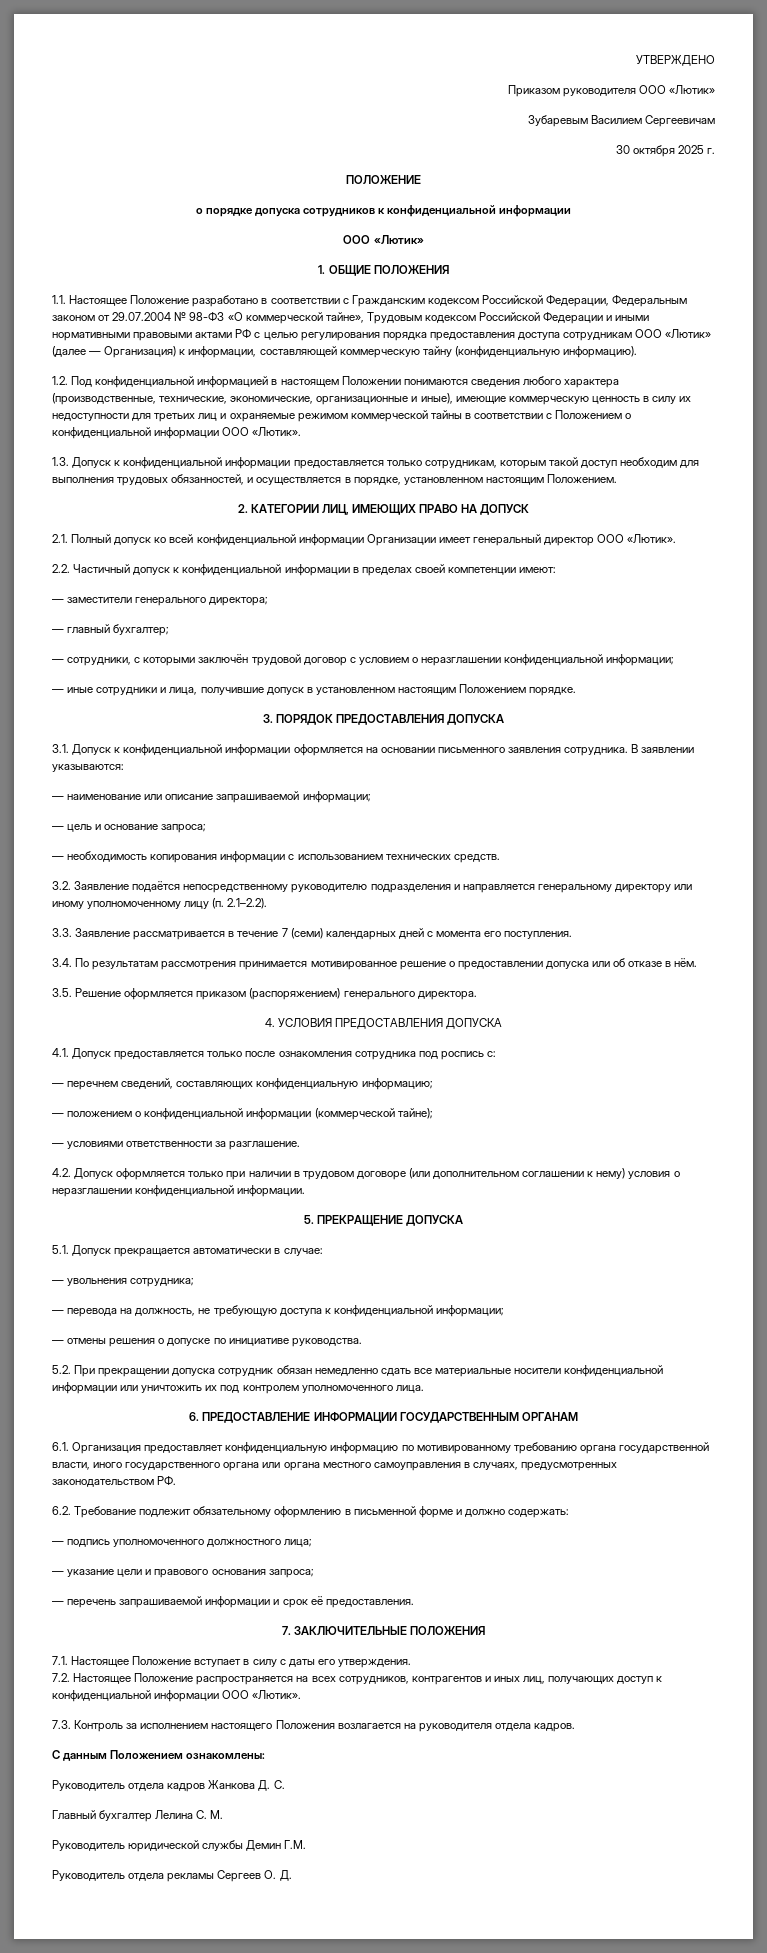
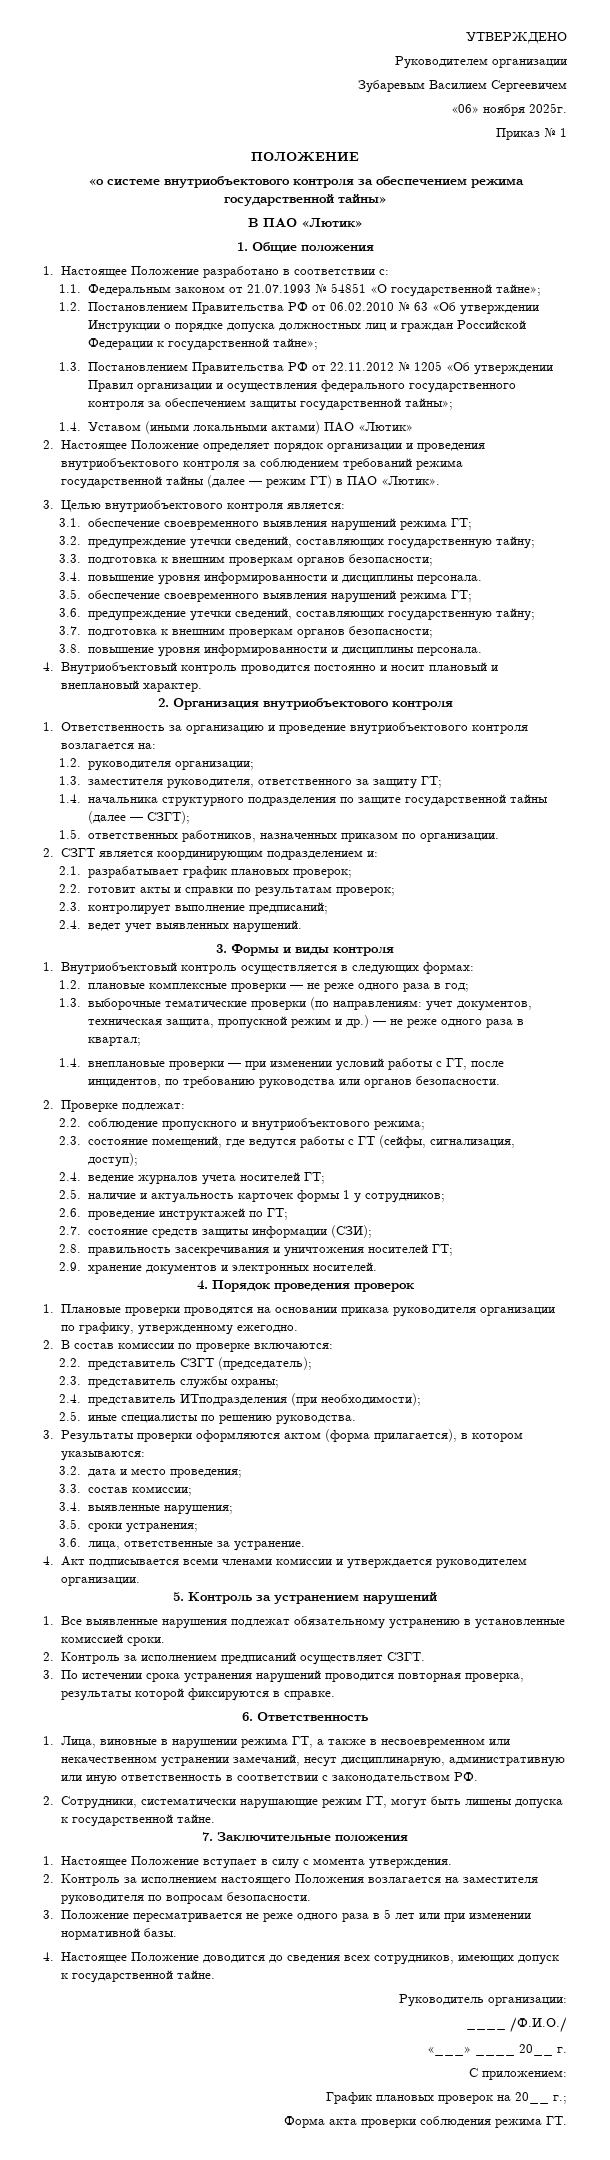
[507,85,715,97] [527,115,715,127] [615,145,715,157] [346,175,421,184] [195,205,572,217] [343,235,371,244] Приказом руководителя ООО «Лютик» // Зубаревым Василием Сергеевичам // 30 октября 2025 г. // ПОЛОЖЕНИЕ // о порядке допуска сотрудников к конфиденциальной информации // ООО -> [395,56,567,69] [358,80,567,93] [451,103,567,116] [496,127,567,140] [251,151,359,162] [87,176,524,188] [223,194,387,206] [247,218,297,227] Руководителем организации // Зубаревым Василием Сергеевичем // «06» ноября 2025г. // Приказ № 1 // ПОЛОЖЕНИЕ // «о системе внутриобъектового контроля за обеспечением режима государственной тайны» // В ПАО
[328,265,449,276] [52,295,66,304] ОБЩИЕ ПОЛОЖЕНИЯ // 1.1. -> [251,242,374,253] [43,266,54,275] Общие положения // 1.
[342,295,688,307] [52,312,650,324] [52,329,712,341] [52,346,637,358] [52,376,620,388] [52,393,692,405] [52,410,632,422] [52,427,302,439] [52,457,700,469] [52,474,617,486] [237,504,530,515] [52,534,677,546] [52,564,557,576] [52,597,269,606] [52,624,170,636] [52,654,675,666] [52,684,577,696] [262,714,505,725] [52,744,695,756] [52,764,124,772] [52,791,371,803] [52,824,207,833] [52,851,500,863] [52,881,693,893] [52,898,268,909] [52,928,573,940] [52,958,698,970] [52,988,477,1000] [264,1018,503,1029] [52,1048,496,1060] [52,1078,433,1090] [52,1108,433,1120] [52,1141,301,1150] [52,1168,680,1180] [52,1185,306,1197] [303,1215,464,1226] [52,1245,323,1257] [52,1278,195,1287] [52,1305,504,1317] [52,1338,362,1347] [52,1365,664,1377] [52,1382,424,1394] [189,1412,578,1423] [52,1442,709,1454] [52,1462,618,1471] [52,1476,177,1487] [52,1506,570,1518] [52,1539,313,1547] [52,1569,314,1578] [52,1596,414,1608] [281,1626,486,1635] [52,1656,68,1665] с Гражданским кодексом Российской Федерации, Федеральным законом от 29.07.2004 № 98-ФЗ «О коммерческой тайне», Трудовым кодексом Российской Федерации и иными нормативными правовыми актами РФ с целью регулирования порядка предоставления доступа сотрудникам ООО «Лютик» (далее — Организация) к информации, составляющей коммерческую тайну (конфиденциальную информацию). // 1.2. Под конфиденциальной информацией в настоящем Положении понимаются сведения любого характера (производственные, технические, экономические, организационные и иные), имеющие коммерческую ценность в силу их недоступности для третьих лиц и охраняемые режимом коммерческой тайны в соответствии с Положением о конфиденциальной информации ООО «Лютик». // 1.3. Допуск к конфиденциальной информации предоставляется только сотрудникам, которым такой доступ необходим для выполнения трудовых обязанностей, и осуществляется в порядке, установленном настоящим Положением. // 2. КАТЕГОРИИ ЛИЦ, ИМЕЮЩИХ ПРАВО НА ДОПУСК // 2.1. Полный допуск ко всей конфиденциальной информации Организации имеет генеральный директор ООО «Лютик». // 2.2. Частичный допуск к конфиденциальной информации в пределах своей компетенции имеют: // — заместители генерального директора; // — главный бухгалтер; // — сотрудники, с которыми заключён трудовой договор с условием о неразглашении конфиденциальной информации; // — иные сотрудники и лица, получившие допуск в установленном настоящим Положением порядке. // 3. ПОРЯДОК ПРЕДОСТАВЛЕНИЯ ДОПУСКА // 3.1. Допуск к конфиденциальной информации оформляется на основании письменного заявления сотрудника. В заявлении указываются: // — наименование или описание запрашиваемой информации; // — цель и основание запроса; // — необходимость копирования информации с использованием технических средств. // 3.2. Заявление подаётся непосредственному руководителю подразделения и направляется генеральному директору или иному уполномоченному лицу (п. 2.1–2.2). // 3.3. Заявление рассматривается в течение 7 (семи) календарных дней с момента его поступления. // 3.4. По результатам рассмотрения принимается мотивированное решение о предоставлении допуска или об отказе в нём. // 3.5. Решение оформляется приказом (распоряжением) генерального директора. // 4. УСЛОВИЯ ПРЕДОСТАВЛЕНИЯ ДОПУСКА // 4.1. Допуск предоставляется только после ознакомления сотрудника под роспись с: // — перечнем сведений, составляющих конфиденциальную информацию; // — положением о конфиденциальной информации (коммерческой тайне); // — условиями ответственности за разглашение. // 4.2. Допуск оформляется только при наличии в трудовом договоре (или дополнительном соглашении к нему) условия о неразглашении конфиденциальной информации. // 5. ПРЕКРАЩЕНИЕ ДОПУСКА // 5.1. Допуск прекращается автоматически в случае: // — увольнения сотрудника; // — перевода на должность, не требующую доступа к конфиденциальной информации; // — отмены решения о допуске по инициативе руководства. // 5.2. При прекращении допуска сотрудник обязан немедленно сдать все материальные носители конфиденциальной информации или уничтожить их под контролем уполномоченного лица. // 6. ПРЕДОСТАВЛЕНИЕ ИНФОРМАЦИИ ГОСУДАРСТВЕННЫМ ОРГАНАМ // 6.1. Организация предоставляет конфиденциальную информацию по мотивированному требованию органа государственной власти, иного государственного органа или органа местного самоуправления в случаях, предусмотренных законодательством РФ. // 6.2. Требование подлежит обязательному оформлению в письменной форме и должно содержать: // — подпись уполномоченного должностного лица; // — указание цели и правового основания запроса; // — перечень запрашиваемой информации и срок её предоставления. // 7. ЗАКЛЮЧИТЕЛЬНЫЕ ПОЛОЖЕНИЯ // 7.1. -> [378,269,389,275] [59,283,541,297] [59,301,539,315] [87,320,526,333] [87,338,318,351] [59,361,553,375] [87,380,516,393] [87,398,453,411] [59,421,413,434] [43,440,485,452] [60,458,463,471] [60,475,440,489] [43,500,345,513] [59,518,472,531] [59,536,535,549] [59,554,433,566] [59,572,482,585] [59,589,472,603] [59,608,535,621] [59,626,433,638] [59,644,482,657] [43,662,498,675] [60,680,202,692] [157,698,453,710] [43,722,528,735] [60,743,156,749] [59,758,254,771] [59,776,442,789] [59,794,548,807] [87,811,190,824] [59,829,499,842] [43,848,378,861] [59,866,352,878] [59,884,395,897] [59,902,328,915] [59,920,302,933] [216,943,394,956] [43,962,474,975] [59,980,469,992] [59,997,532,1011] [87,1015,524,1029] [87,1037,141,1046] [59,1058,504,1071] [87,1076,500,1089] [43,1100,185,1112] [59,1118,425,1131] [59,1135,515,1149] [87,1153,138,1167] [59,1172,325,1185] [59,1189,445,1203] [59,1208,288,1221] [59,1225,372,1238] [59,1244,453,1257] [59,1262,377,1275] [196,1280,415,1292] [43,1304,555,1317] [60,1322,298,1335] [43,1340,333,1352] [59,1357,312,1370] [59,1376,279,1389] [59,1393,421,1406] [59,1411,356,1425] [43,1429,523,1443] [60,1451,145,1461] [59,1466,242,1478] [59,1484,192,1496] [59,1502,233,1515] [59,1519,198,1533] [59,1538,305,1551] [43,1556,527,1569] [60,1577,140,1586] [173,1592,437,1604] [43,1616,565,1629] [60,1634,165,1646] [43,1652,425,1665] [43,1670,524,1683] [60,1688,335,1701] [242,1712,368,1721] [43,1736,510,1749] [60,1754,565,1767] [60,1772,478,1785] [43,1796,563,1809] [60,1814,215,1827] [202,1832,408,1842] [43,1856,54,1865] с: // 1.1. Федеральным законом от 21.07.1993 № 54851 «О государственной тайне»; // 1.2. Постановлением Правительства РФ от 06.02.2010 № 63 «Об утверждении Инструкции о порядке допуска должностных лиц и граждан Российской Федерации к государственной тайне»; // 1.3. Постановлением Правительства РФ от 22.11.2012 № 1205 «Об утверждении Правил организации и осуществления федерального государственного контроля за обеспечением защиты государственной тайны»; // 1.4. Уставом (иными локальными актами) ПАО «Лютик» // 2. Настоящее Положение определяет порядок организации и проведения внутриобъектового контроля за соблюдением требований режима государственной тайны (далее — режим ГТ) в ПАО «Лютик». // 3. Целью внутриобъектового контроля является: // 3.1. обеспечение своевременного выявления нарушений режима ГТ; // 3.2. предупреждение утечки сведений, составляющих государственную тайну; // 3.3. подготовка к внешним проверкам органов безопасности; // 3.4. повышение уровня информированности и дисциплины персонала. // 3.5. обеспечение своевременного выявления нарушений режима ГТ; // 3.6. предупреждение утечки сведений, составляющих государственную тайну; // 3.7. подготовка к внешним проверкам органов безопасности; // 3.8. повышение уровня информированности и дисциплины персонала. // 4. Внутриобъектовый контроль проводится постоянно и носит плановый и внеплановый характер. // 2. Организация внутриобъектового контроля // 1. Ответственность за организацию и проведение внутриобъектового контроля возлагается на: // 1.2. руководителя организации; // 1.3. заместителя руководителя, ответственного за защиту ГТ; // 1.4. начальника структурного подразделения по защите государственной тайны (далее — СЗГТ); // 1.5. ответственных работников, назначенных приказом по организации. // 2. СЗГТ является координирующим подразделением и: // 2.1. разрабатывает график плановых проверок; // 2.2. готовит акты и справки по результатам проверок; // 2.3. контролирует выполнение предписаний; // 2.4. ведет учет выявленных нарушений. // 3. Формы и виды контроля // 1. Внутриобъектовый контроль осуществляется в следующих формах: // 1.2. плановые комплексные проверки — не реже одного раза в год; // 1.3. выборочные тематические проверки (по направлениям: учет документов, техническая защита, пропускной режим и др.) — не реже одного раза в квартал; // 1.4. внеплановые проверки — при изменении условий работы с ГТ, после инцидентов, по требованию руководства или органов безопасности. // 2. Проверке подлежат: // 2.2. соблюдение пропускного и внутриобъектового режима; // 2.3. состояние помещений, где ведутся работы с ГТ (сейфы, сигнализация, доступ); // 2.4. ведение журналов учета носителей ГТ; // 2.5. наличие и актуальность карточек формы 1 у сотрудников; // 2.6. проведение инструктажей по ГТ; // 2.7. состояние средств защиты информации (СЗИ); // 2.8. правильность засекречивания и уничтожения носителей ГТ; // 2.9. хранение документов и электронных носителей. // 4. Порядок проведения проверок // 1. Плановые проверки проводятся на основании приказа руководителя организации по графику, утвержденному ежегодно. // 2. В состав комиссии по проверке включаются: // 2.2. представитель СЗГТ (председатель); // 2.3. представитель службы охраны; // 2.4. представитель ИТподразделения (при необходимости); // 2.5. иные специалисты по решению руководства. // 3. Результаты проверки оформляются актом (форма прилагается), в котором указываются: // 3.2. дата и место проведения; // 3.3. состав комиссии; // 3.4. выявленные нарушения; // 3.5. сроки устранения; // 3.6. лица, ответственные за устранение. // 4. Акт подписывается всеми членами комиссии и утверждается руководителем организации. // 5. Контроль за устранением нарушений // 1. Все выявленные нарушения подлежат обязательному устранению в установленные комиссией сроки. // 2. Контроль за исполнением предписаний осуществляет СЗГТ. // 3. По истечении срока устранения нарушений проводится повторная проверка, результаты которой фиксируются в справке. // 6. Ответственность // 1. Лица, виновные в нарушении режима ГТ, а также в несвоевременном или некачественном устранении замечаний, несут дисциплинарную, административную или иную ответственность в соответствии с законодательством РФ. // 2. Сотрудники, систематически нарушающие режим ГТ, могут быть лишены допуска к государственной тайне. // 7. Заключительные положения // 1.
[288,1659,335,1667] даты его -> [312,1858,365,1865] момента
[52,1673,663,1685] [52,1690,302,1702] [52,1720,71,1729] 7.2. Настоящее Положение распространяется на всех сотрудников, контрагентов и иных лиц, получающих доступ к конфиденциальной информации ООО «Лютик». // 7.3. -> [43,1874,54,1883] 2.
[418,1723,576,1732] [52,1750,266,1761] [52,1780,285,1792] [52,1810,224,1822] [52,1840,307,1852] [52,1870,292,1882] руководителя отдела кадров. // С данным Положением ознакомлены: // Руководитель отдела кадров Жанкова Д. С. // Главный бухгалтер Лелина С. М. // Руководитель юридической службы Демин Г.М. // Руководитель отдела рекламы Сергеев О. Д. -> [462,1876,538,1883] [60,1892,311,1905] [43,1909,531,1922] [60,1928,177,1940] [43,1952,559,1965] [60,1970,215,1983] [399,1994,567,2007] [466,2017,567,2033] [427,2044,567,2056] [469,2068,567,2080] [326,2092,567,2104] [284,2116,567,2128] заместителя руководителя по вопросам безопасности. // 3. Положение пересматривается не реже одного раза в 5 лет или при изменении нормативной базы. // 4. Настоящее Положение доводится до сведения всех сотрудников, имеющих допуск к государственной тайне. // Руководитель организации: // ____ /Ф.И.О./ // «___» ____ 20__ г. // С приложением: // График плановых проверок на 20__ г.; // Форма акта проверки соблюдения режима ГТ.

